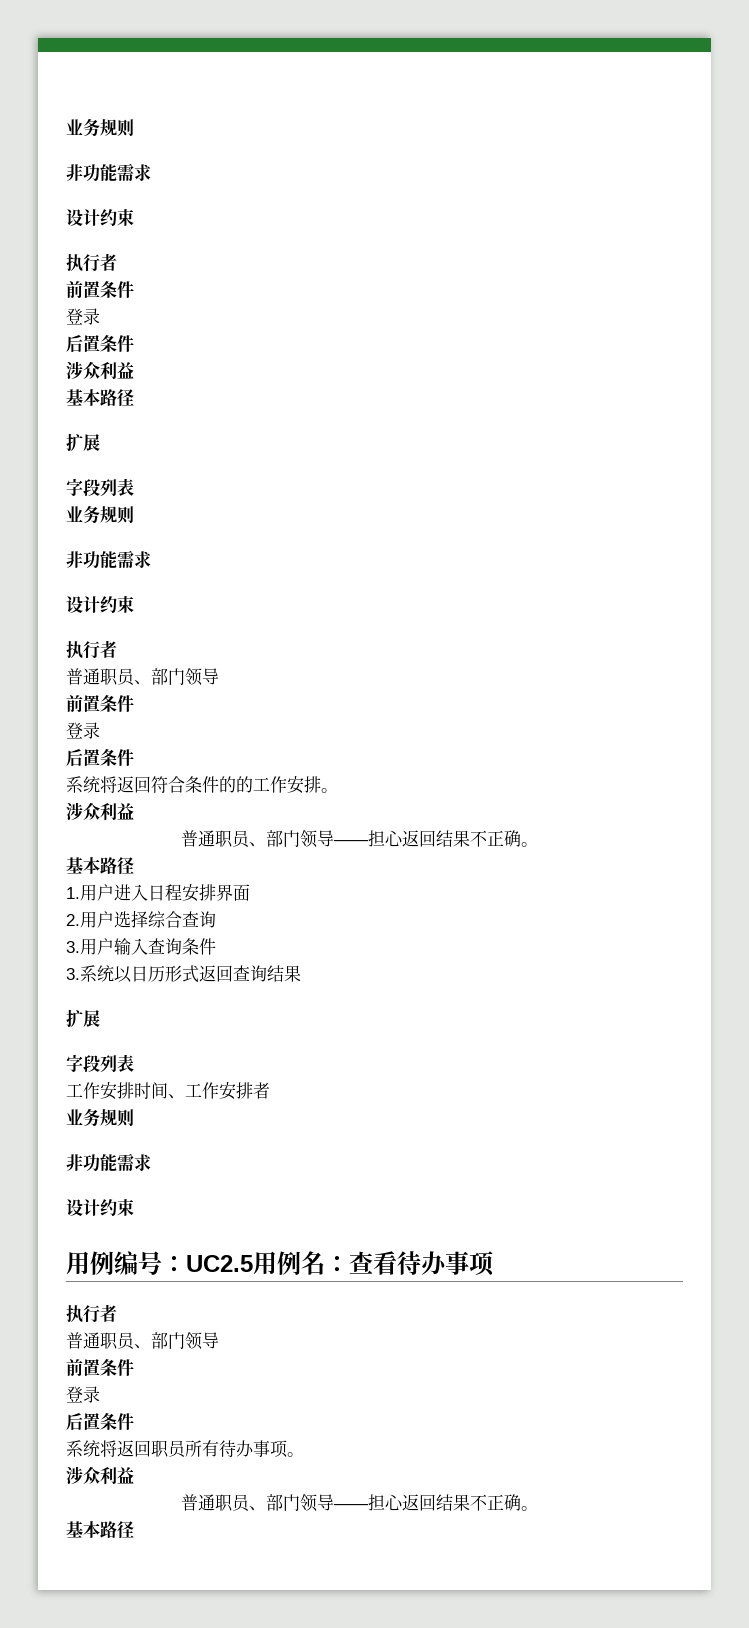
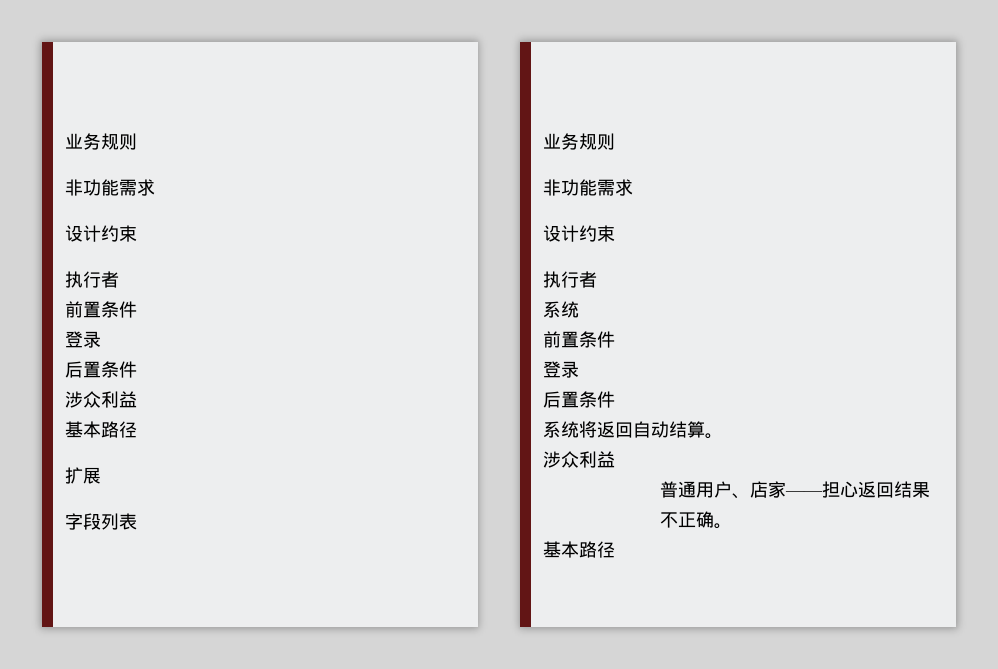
[66,668,219,686] [66,695,134,712] [66,722,100,739] [66,749,134,767] [66,776,338,794] [66,802,134,821] [181,830,539,848] [66,857,134,874] [66,884,250,902] [66,910,216,928] [66,938,216,955] [66,965,301,983] [66,1009,100,1027] [66,1054,134,1073] [66,1082,270,1100] [66,1108,134,1127] [66,1153,151,1171] [66,1199,134,1216] [66,1251,495,1276] [66,1304,117,1323] [66,1332,219,1350] [66,1359,134,1376] [66,1386,100,1403] [66,1413,134,1431] [66,1440,304,1458] [66,1466,134,1485] [181,1494,539,1512] [66,1521,134,1538] 普通职员、部门领导 // 前置条件 // 登录 // 后置条件 // 系统将返回符合条件的的工作安排。 // 涉众利益 // 普通职员、部门领导――担心返回结果不正确。 // 基本路径 // 1.用户进入日程安排界面 // 2.用户选择综合查询 // 3.用户输入查询条件 // 3.系统以日历形式返回查询结果 // 扩展 // 字段列表 // 工作安排时间、工作安排者 // 业务规则 // 非功能需求 // 设计约束 // 用例编号：UC2.5用例名：查看待办事项 // 执行者 // 普通职员、部门领导 // 前置条件 // 登录 // 后置条件 // 系统将返回职员所有待办事项。 // 涉众利益 // 普通职员、部门领导――担心返回结果不正确。 // 基本路径 -> [543,301,579,318] [543,331,615,348] [543,361,579,378] [543,391,615,408] [543,421,723,439] [543,451,615,468] [660,481,930,499] [660,511,732,529] [543,541,615,558] 系统 // 前置条件 // 登录 // 后置条件 // 系统将返回自动结算。 // 涉众利益 // 普通用户、店家――担心返回结果不正确。 // 基本路径

